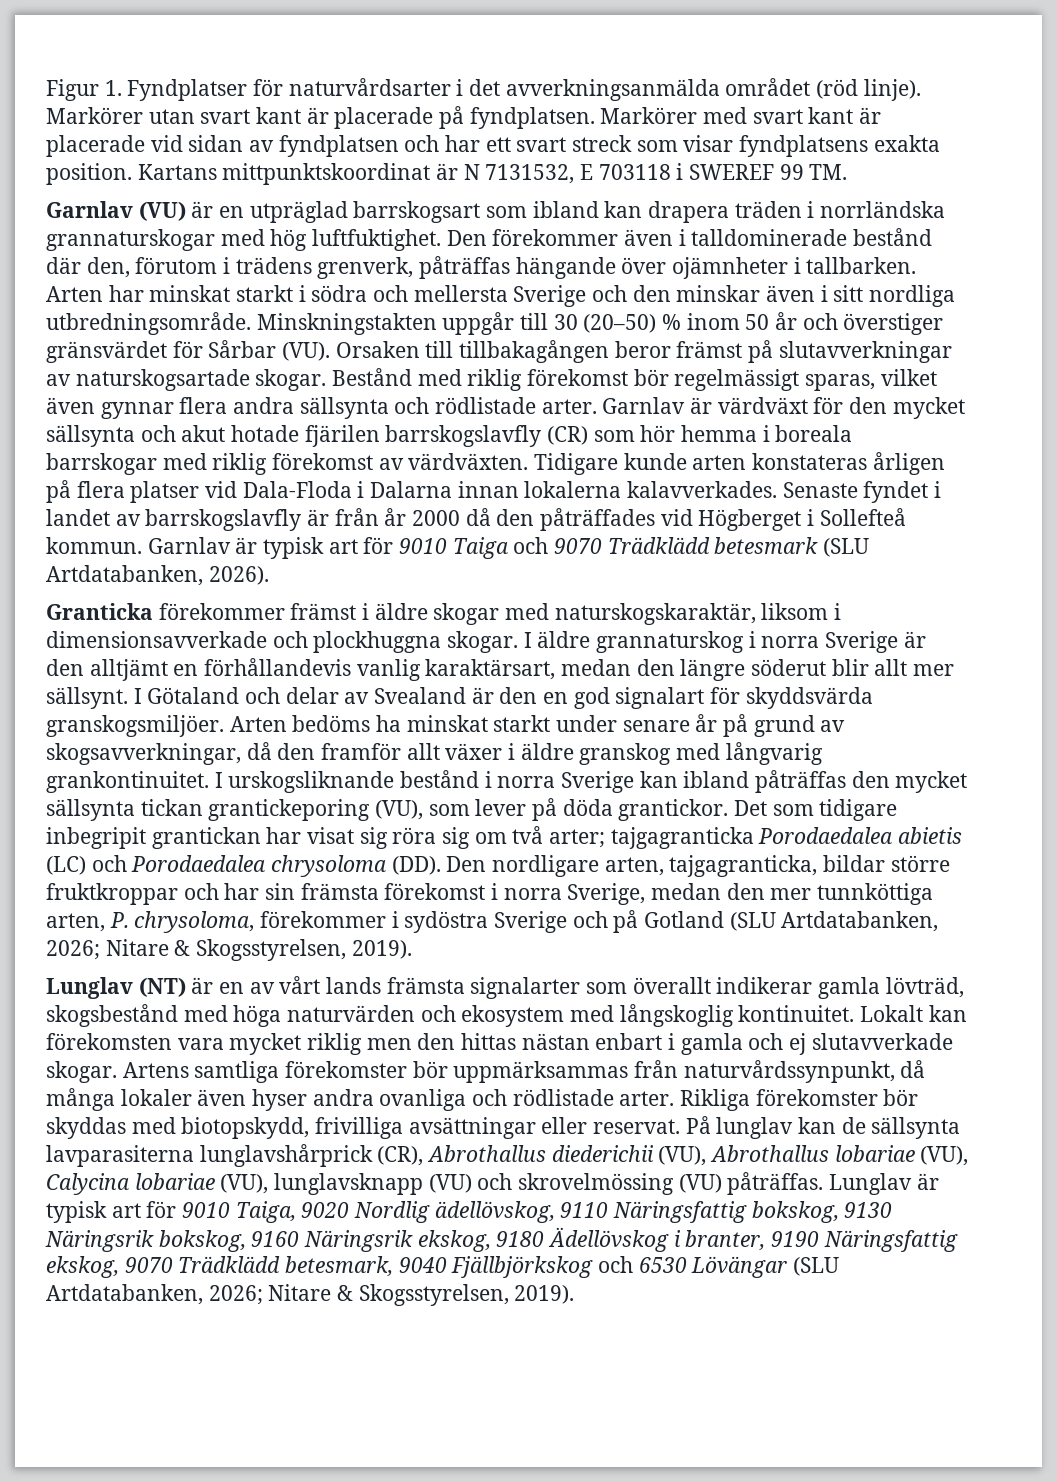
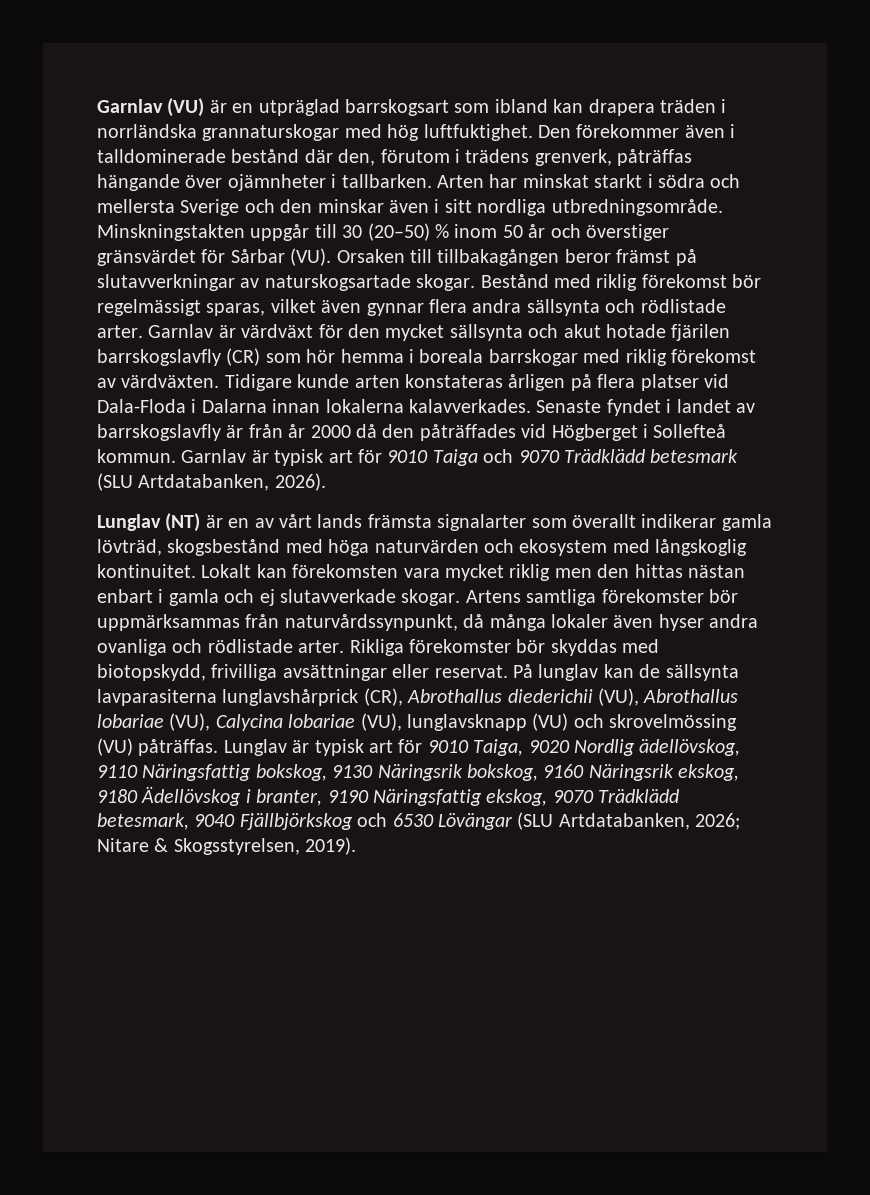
[46,78,921,101] [46,106,882,129] [46,135,940,157] [46,163,848,185] Figur 1. Fyndplatser för naturvårdsarter i det avverkningsanmälda området (röd linje). Markörer utan svart kant är placerade på fyndplatsen. Markörer med svart kant är placerade vid sidan av fyndplatsen och har ett svart streck som visar fyndplatsens exakta position. Kartans mittpunktskoordinat är N 7131532, E 703118 i SWEREF 99 TM. // -> (97, 106) none
[46,603,842,625] [46,631,926,653] [46,658,955,681] [46,687,873,709] [46,714,846,737] [46,742,823,765] [46,770,968,793] [46,798,898,821] [46,826,963,849] [46,855,950,877] [46,883,934,905] [46,910,939,933] [46,939,412,961] // Granticka förekommer främst i äldre skogar med naturskogskaraktär, liksom i dimensionsavverkade och plockhuggna skogar. I äldre grannaturskog i norra Sverige är den alltjämt en förhållandevis vanlig karaktärsart, medan den längre söderut blir allt mer sällsynt. I Götaland och delar av Svealand är den en god signalart för skyddsvärda granskogsmiljöer. Arten bedöms ha minskat starkt under senare år på grund av skogsavverkningar, då den framför allt växer i äldre granskog med långvarig grankontinuitet. I urskogsliknande bestånd i norra Sverige kan ibland påträffas den mycket sällsynta tickan grantickeporing (VU), som lever på döda grantickor. Det som tidigare inbegripit grantickan har visat sig röra sig om två arter; tajgagranticka Porodaedalea abietis (LC) och Porodaedalea chrysoloma (DD). Den nordligare arten, tajgagranticka, bildar större fruktkroppar och har sin främsta förekomst i norra Sverige, medan den mer tunnköttiga arten, P. chrysoloma, förekommer i sydöstra Sverige och på Gotland (SLU Artdatabanken, 2026; Nitare & Skogsstyrelsen, 2019). -> (326, 482) none

